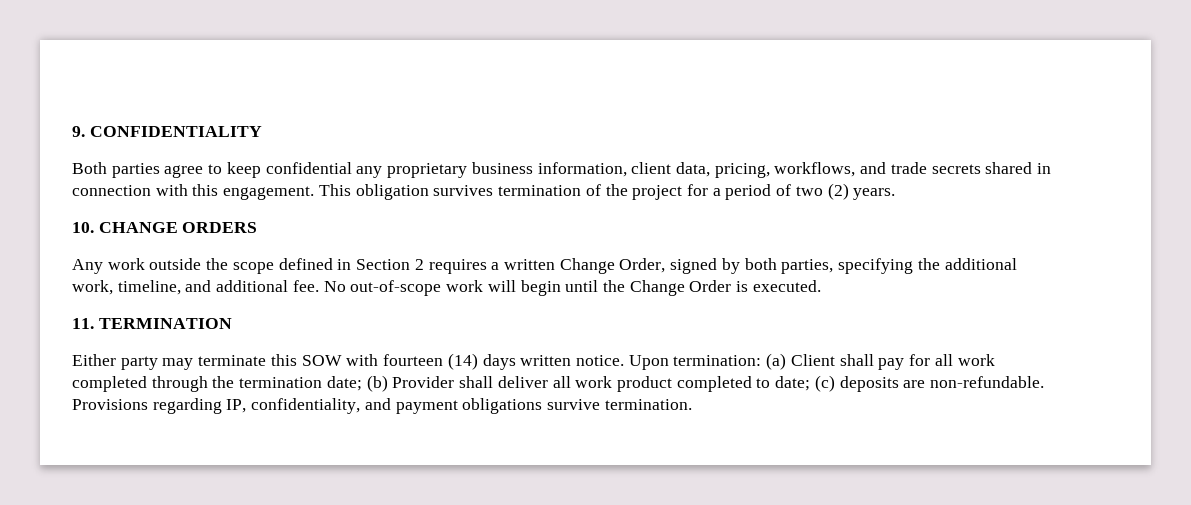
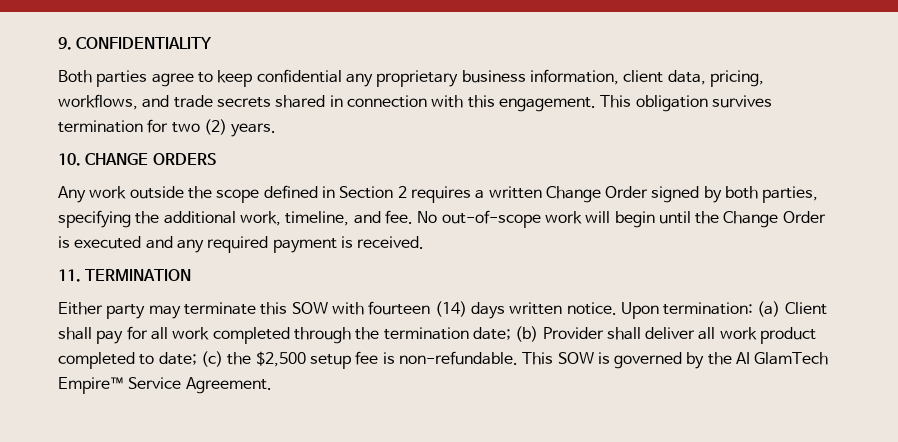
[585,184,792,200] of the project for a period of -> [147,119,169,133] for
[619,258,666,273] Order, -> [605,186,649,198] Order
[216,280,289,292] additional -> (381, 217) none
[752,280,821,292] executed. -> [74,236,425,253] executed and any required payment is received.
[839,376,1045,392] [72,398,692,414] deposits are non-refundable. Provisions regarding IP, confidentiality, and payment obligations survive termination. -> [227,351,829,369] [58,377,272,394] the $2,500 setup fee is non-refundable. This SOW is governed by the AI GlamTech Empire™ Service Agreement.

